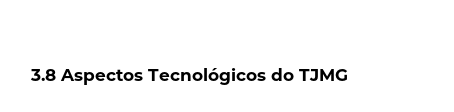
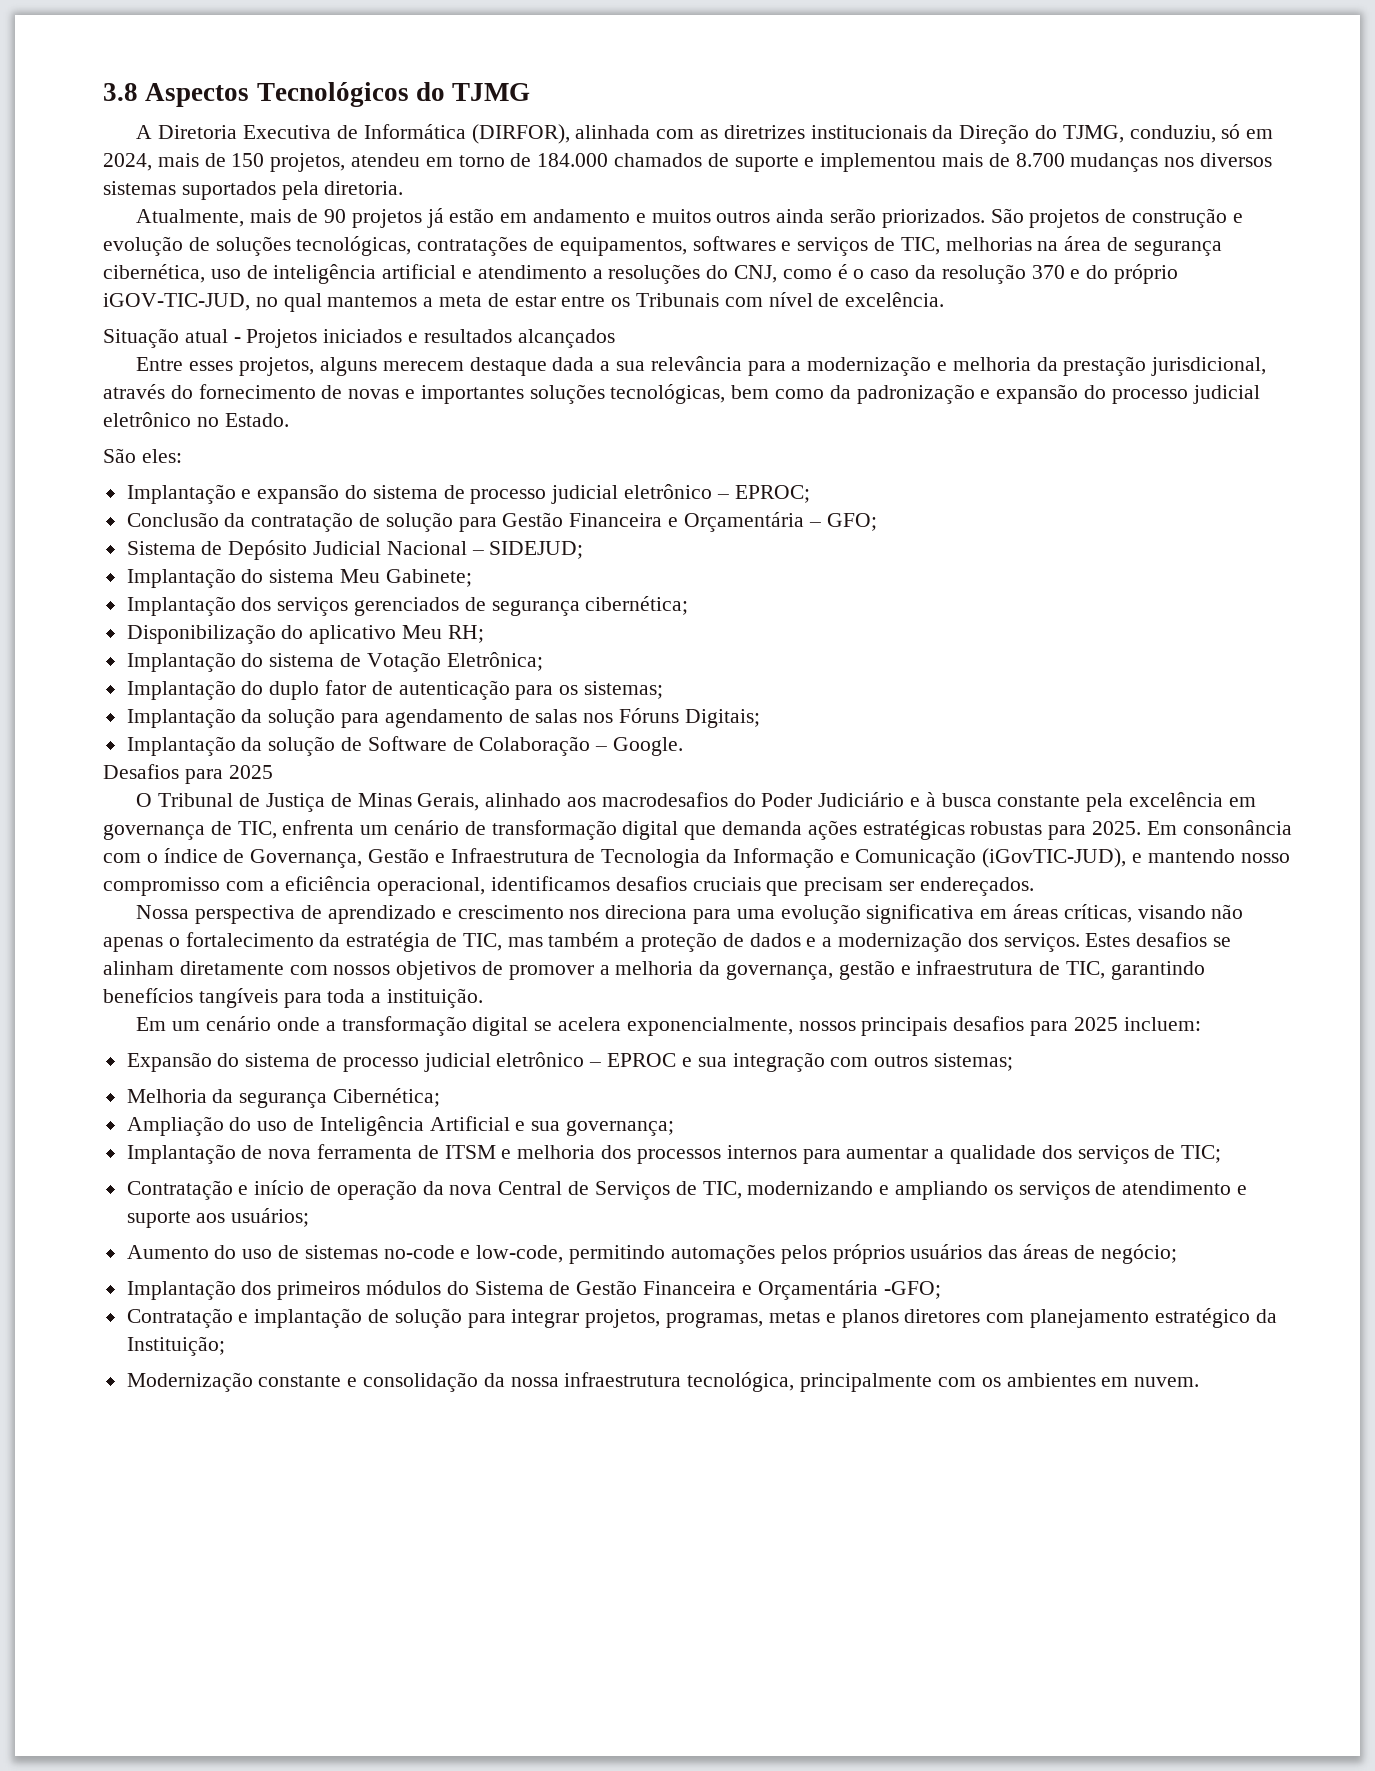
(348, 75) none -> [136,124,1274,144] [103,153,1273,172] [103,181,404,200] [136,208,1243,228] [103,236,1222,256] [103,264,1179,284] [103,292,945,312] [103,328,615,348] [136,356,1267,376] [103,384,1260,404] [103,412,289,427] [103,448,182,463] [126,484,810,504] [126,512,877,532] [126,540,584,560] [126,568,472,588] [126,596,689,616] [126,624,484,644] [126,652,543,672] [126,680,664,700] [126,708,760,728] [126,736,684,756] [103,764,273,784] [136,792,1256,812] [103,820,1292,840] [103,848,1290,868] [103,876,1034,896] [136,904,1244,924] [103,932,1232,952] [103,960,1205,980] [103,988,484,1008] [136,1016,1201,1036] [126,1052,1013,1072] [126,1088,441,1108] [126,1116,675,1136] [126,1144,1222,1164] [126,1180,1247,1200] [126,1208,310,1228] [126,1244,1177,1264] [126,1280,941,1300] [126,1308,1277,1328] [126,1336,225,1356] [126,1372,1200,1392] // A Diretoria Executiva de Informática (DIRFOR), alinhada com as diretrizes institucionais da Direção do TJMG, conduziu, só em 2024, mais de 150 projetos, atendeu em torno de 184.000 chamados de suporte e implementou mais de 8.700 mudanças nos diversos sistemas suportados pela diretoria. // Atualmente, mais de 90 projetos já estão em andamento e muitos outros ainda serão priorizados. São projetos de construção e evolução de soluções tecnológicas, contratações de equipamentos, softwares e serviços de TIC, melhorias na área de segurança cibernética, uso de inteligência artificial e atendimento a resoluções do CNJ, como é o caso da resolução 370 e do próprio iGOV-TIC-JUD, no qual mantemos a meta de estar entre os Tribunais com nível de excelência. // Situação atual - Projetos iniciados e resultados alcançados // Entre esses projetos, alguns merecem destaque dada a sua relevância para a modernização e melhoria da prestação jurisdicional, através do fornecimento de novas e importantes soluções tecnológicas, bem como da padronização e expansão do processo judicial eletrônico no Estado. // São eles: // Implantação e expansão do sistema de processo judicial eletrônico – EPROC; // Conclusão da contratação de solução para Gestão Financeira e Orçamentária – GFO; // Sistema de Depósito Judicial Nacional – SIDEJUD; // Implantação do sistema Meu Gabinete; // Implantação dos serviços gerenciados de segurança cibernética; // Disponibilização do aplicativo Meu RH; // Implantação do sistema de Votação Eletrônica; // Implantação do duplo fator de autenticação para os sistemas; // Implantação da solução para agendamento de salas nos Fóruns Digitais; // Implantação da solução de Software de Colaboração – Google. // Desafios para 2025 // O Tribunal de Justiça de Minas Gerais, alinhado aos macrodesafios do Poder Judiciário e à busca constante pela excelência em governança de TIC, enfrenta um cenário de transformação digital que demanda ações estratégicas robustas para 2025. Em consonância com o índice de Governança, Gestão e Infraestrutura de Tecnologia da Informação e Comunicação (iGovTIC-JUD), e mantendo nosso compromisso com a eficiência operacional, identificamos desafios cruciais que precisam ser endereçados. // Nossa perspectiva de aprendizado e crescimento nos direciona para uma evolução significativa em áreas críticas, visando não apenas o fortalecimento da estratégia de TIC, mas também a proteção de dados e a modernização dos serviços. Estes desafios se alinham diretamente com nossos objetivos de promover a melhoria da governança, gestão e infraestrutura de TIC, garantindo benefícios tangíveis para toda a instituição. // Em um cenário onde a transformação digital se acelera exponencialmente, nossos principais desafios para 2025 incluem: // Expansão do sistema de processo judicial eletrônico – EPROC e sua integração com outros sistemas; // Melhoria da segurança Cibernética; // Ampliação do uso de Inteligência Artificial e sua governança; // Implantação de nova ferramenta de ITSM e melhoria dos processos internos para aumentar a qualidade dos serviços de TIC; // Contratação e início de operação da nova Central de Serviços de TIC, modernizando e ampliando os serviços de atendimento e suporte aos usuários; // Aumento do uso de sistemas no-code e low-code, permitindo automações pelos próprios usuários das áreas de negócio; // Implantação dos primeiros módulos do Sistema de Gestão Financeira e Orçamentária -GFO; // Contratação e implantação de solução para integrar projetos, programas, metas e planos diretores com planejamento estratégico da Instituição; // Modernização constante e consolidação da nossa infraestrutura tecnológica, principalmente com os ambientes em nuvem.

